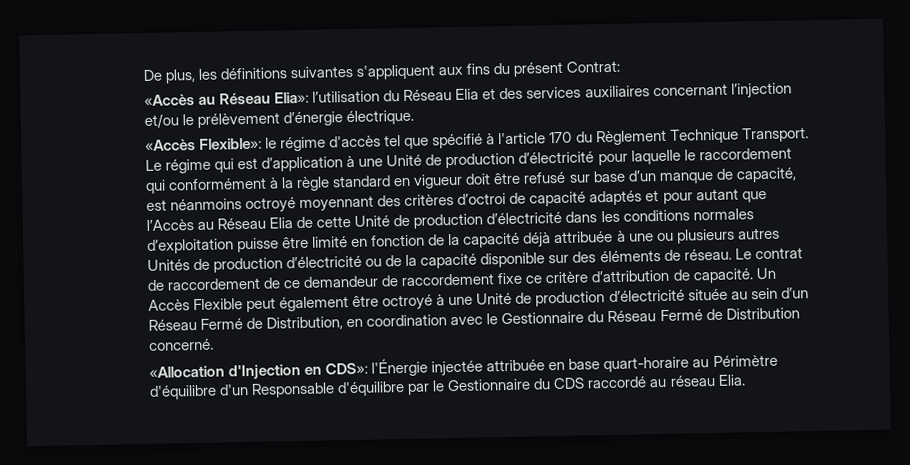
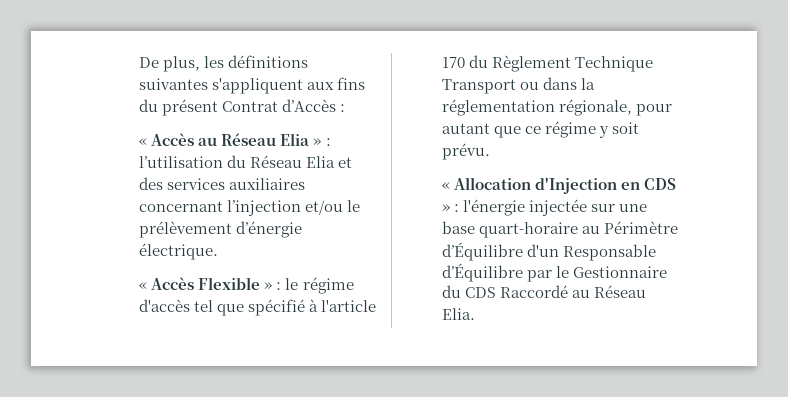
[566,60,621,73] [143,91,310,107] Contrat: // «Accès au Réseau Elia»: -> [222,99,346,112] [139,133,331,146] Contrat d’Accès : // « Accès au Réseau Elia » :
[144,137,263,152] «Accès Flexible»: -> [139,277,282,290] « Accès Flexible » :
[741,127,809,143] [144,147,792,174] [144,167,797,194] [145,188,767,214] [145,208,754,231] [146,227,780,254] [146,247,803,273] [146,267,776,291] [147,287,809,313] [147,307,800,331] [148,338,214,351] [148,357,566,380] Transport. Le régime qui est d’application à une Unité de production d’électricité pour laquelle le raccordement qui conformément à la règle standard en vigueur doit être refusé sur base d’un manque de capacité, est néanmoins octroyé moyennant des critères d’octroi de capacité adaptés et pour autant que l’Accès au Réseau Elia de cette Unité de production d’électricité dans les conditions normales d’exploitation puisse être limité en fonction de la capacité déjà attribuée à une ou plusieurs autres Unités de production d’électricité ou de la capacité disponible sur des éléments de réseau. Le contrat de raccordement de ce demandeur de raccordement fixe ce critère d’attribution de capacité. Un Accès Flexible peut également être octroyé à une Unité de production d’électricité située au sein d’un Réseau Fermé de Distribution, en coordination avec le Gestionnaire du Réseau Fermé de Distribution concerné. // «Allocation d'Injection en CDS»: l'Énergie injectée attribuée en -> [442,77,596,94] [442,99,673,116] [442,121,640,138] [442,143,491,160] [442,177,677,194] [442,199,648,216] Transport ou dans la réglementation régionale, pour autant que ce régime y soit prévu. // « Allocation d'Injection en CDS » : l'énergie injectée sur une
[148,384,217,400] d'équilibre -> [442,242,524,261] d’Équilibre
[337,380,406,397] d'équilibre -> [442,263,524,282] d’Équilibre
[587,374,716,389] raccordé au réseau -> [500,285,647,298] Raccordé au Réseau

